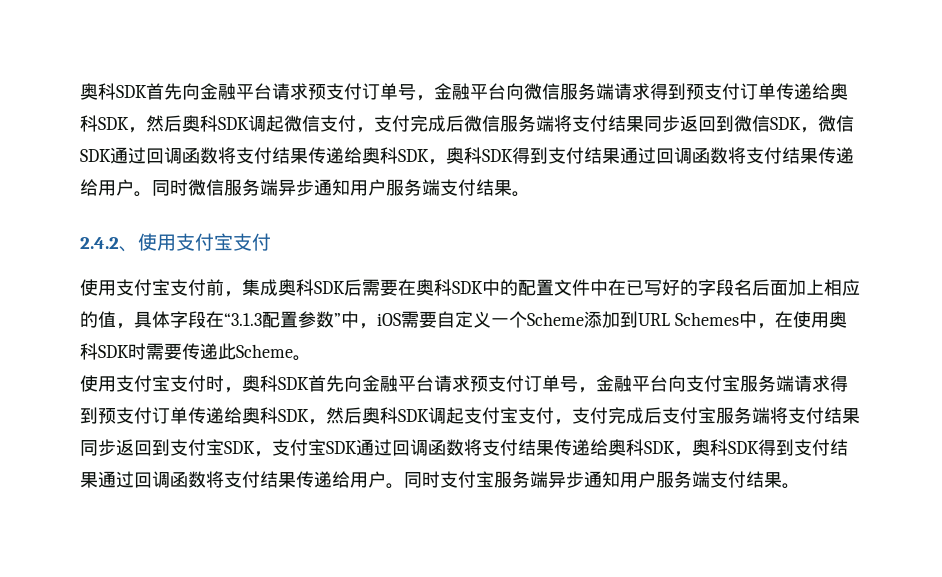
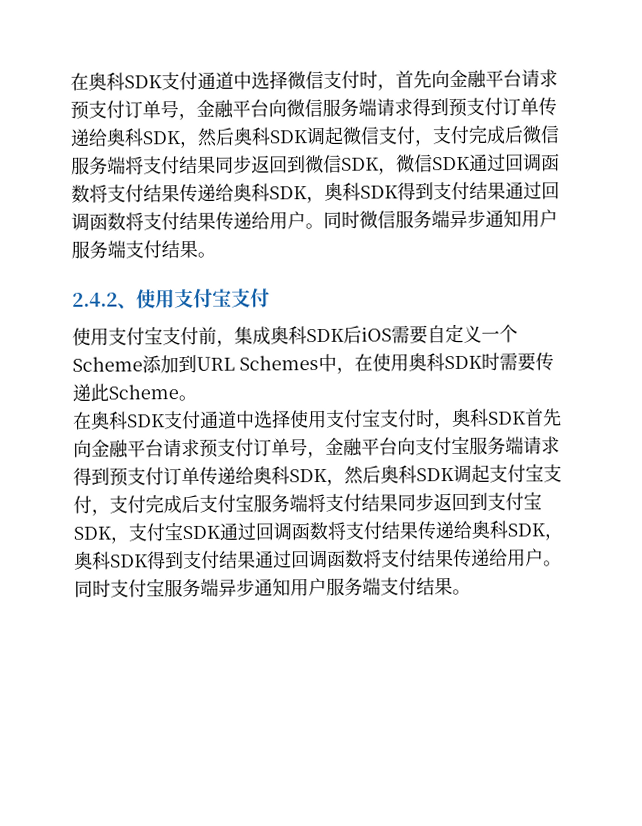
[80,83,147,100] 奥科SDK -> [70,70,396,91] 在奥科SDK支付通道中选择微信支付时，
[362,279,860,296] [80,311,377,329] 需要在奥科SDK中的配置文件中在已写好的字段名后面加上相应的值，具体字段在“3.1.3配置参数”中， -> (362, 334) none
(311, 358) none -> [72,409,291,430] 在奥科SDK支付通道中选择

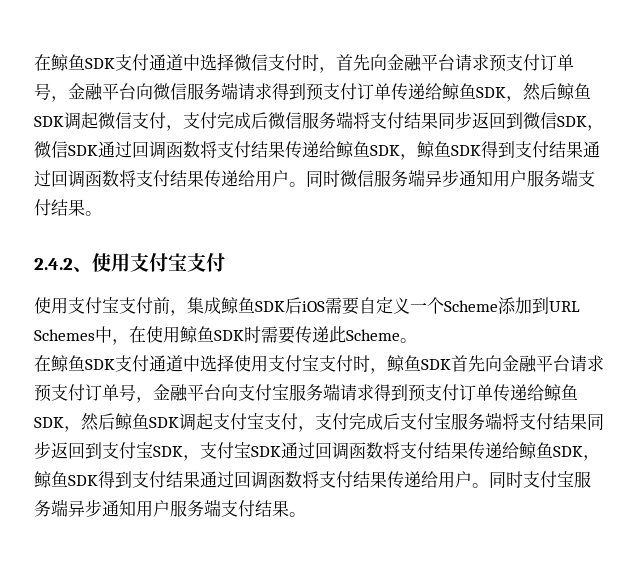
[70,72,125,91] 在奥科 -> [34,54,85,71] 在鲸鱼
[106,127,270,149] 奥科SDK，然后奥科 -> [442,83,591,102] 鲸鱼SDK，然后鲸鱼
[233,182,361,204] 奥科SDK，奥科 -> [336,141,451,160] 鲸鱼SDK，鲸鱼
[270,326,307,345] 奥科 -> [221,297,255,314] 鲸鱼
[408,353,445,372] 奥科 -> [180,326,214,343] 鲸鱼
[90,411,128,430] 奥科 -> [51,355,85,372] 鲸鱼
[451,408,489,428] 奥科 -> [387,355,421,372] 鲸鱼
[253,465,417,486] 奥科SDK，然后奥科 -> [544,384,578,401] [34,413,149,432] 鲸鱼SDK，然后鲸鱼
[471,520,563,541] [74,551,111,570] 奥科SDK，奥科 -> [519,442,600,461] [34,471,68,488] 鲸鱼SDK，鲸鱼

